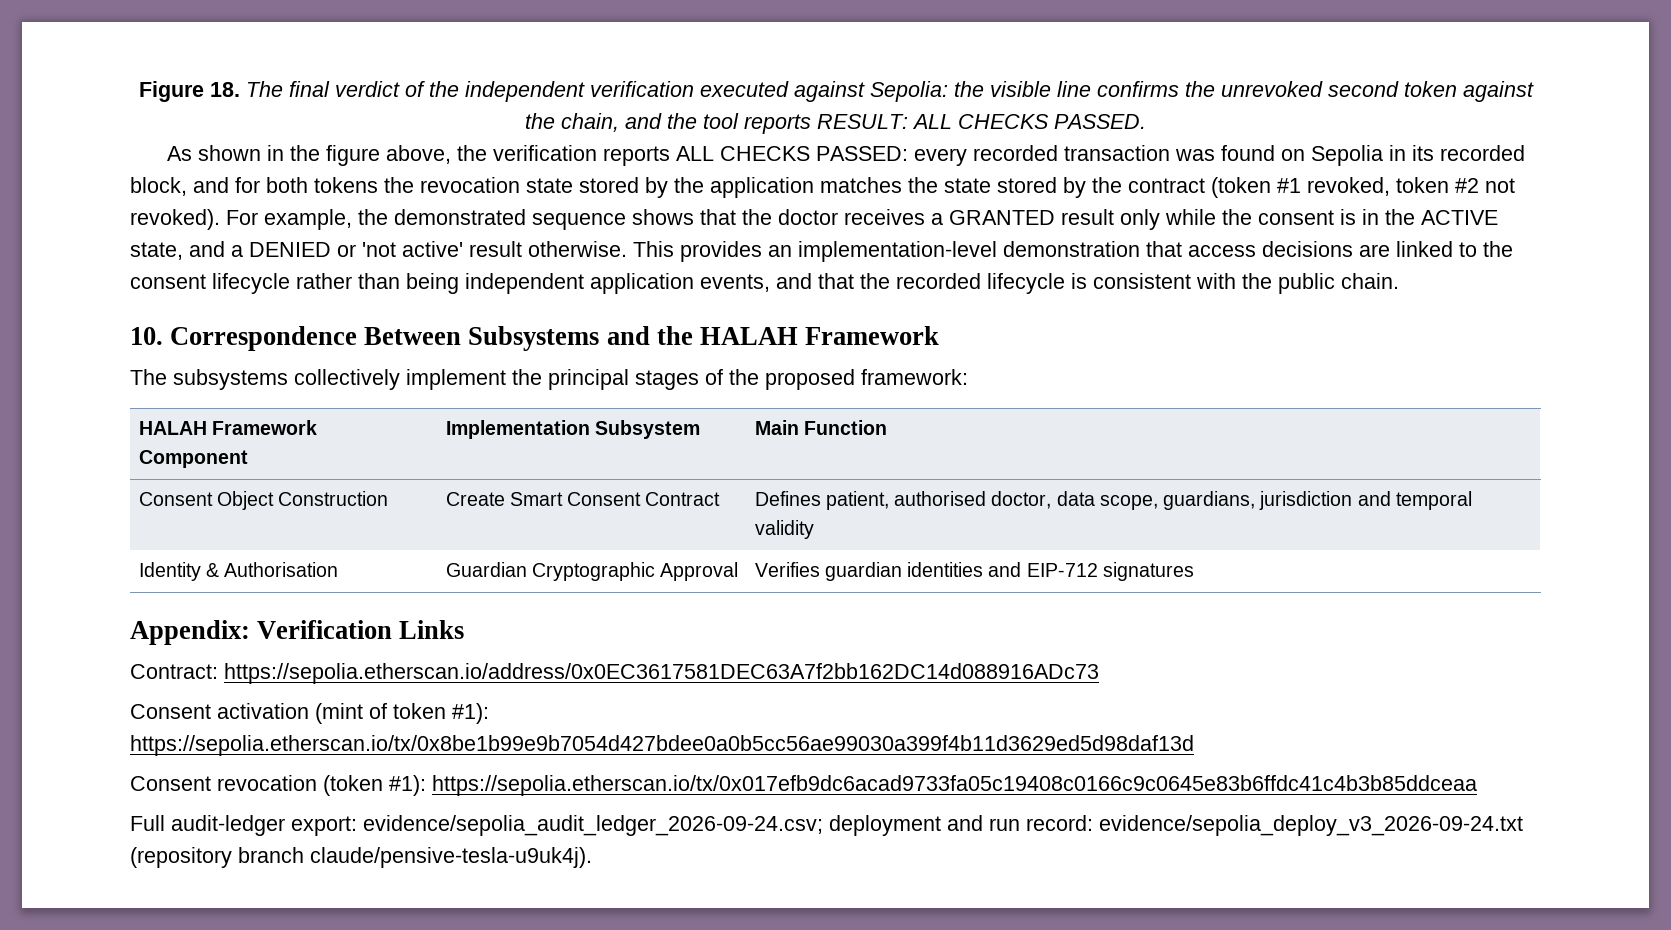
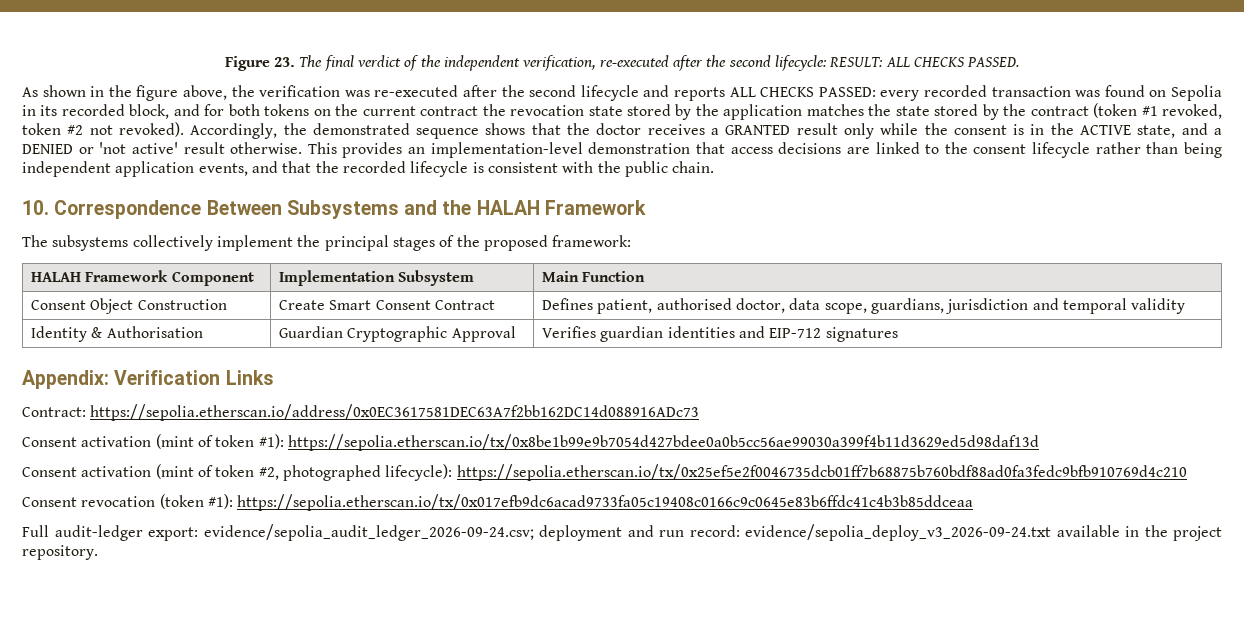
[209,82,240,97] 18. -> [274,57,296,67] 23.
[589,81,1534,102] [525,113,811,134] verification executed against Sepolia: the visible line confirms the unrevoked second token against the chain, and the tool reports -> [523,55,827,71] verification, re-executed after the second lifecycle:
(598, 153) none -> [344,85,670,101] was re-executed after the second lifecycle and
(378, 185) none -> [313,104,479,116] on the current contract
[226,209,352,230] For example, -> [190,123,278,139] Accordingly,
(1194, 745) none -> [22,464,1187,481] // Consent activation (mint of token #2, photographed lifecycle): https://sepolia.etherscan.io/tx/0x25ef5e2f0046735dcb01ff7b68875b760bdf88ad0fa3fedc9bfb910769d4c210
[130,847,592,868] (repository branch claude/pensive-tesla-u9uk4j). -> [1056,525,1222,541] [22,545,98,560] available in the project repository.

